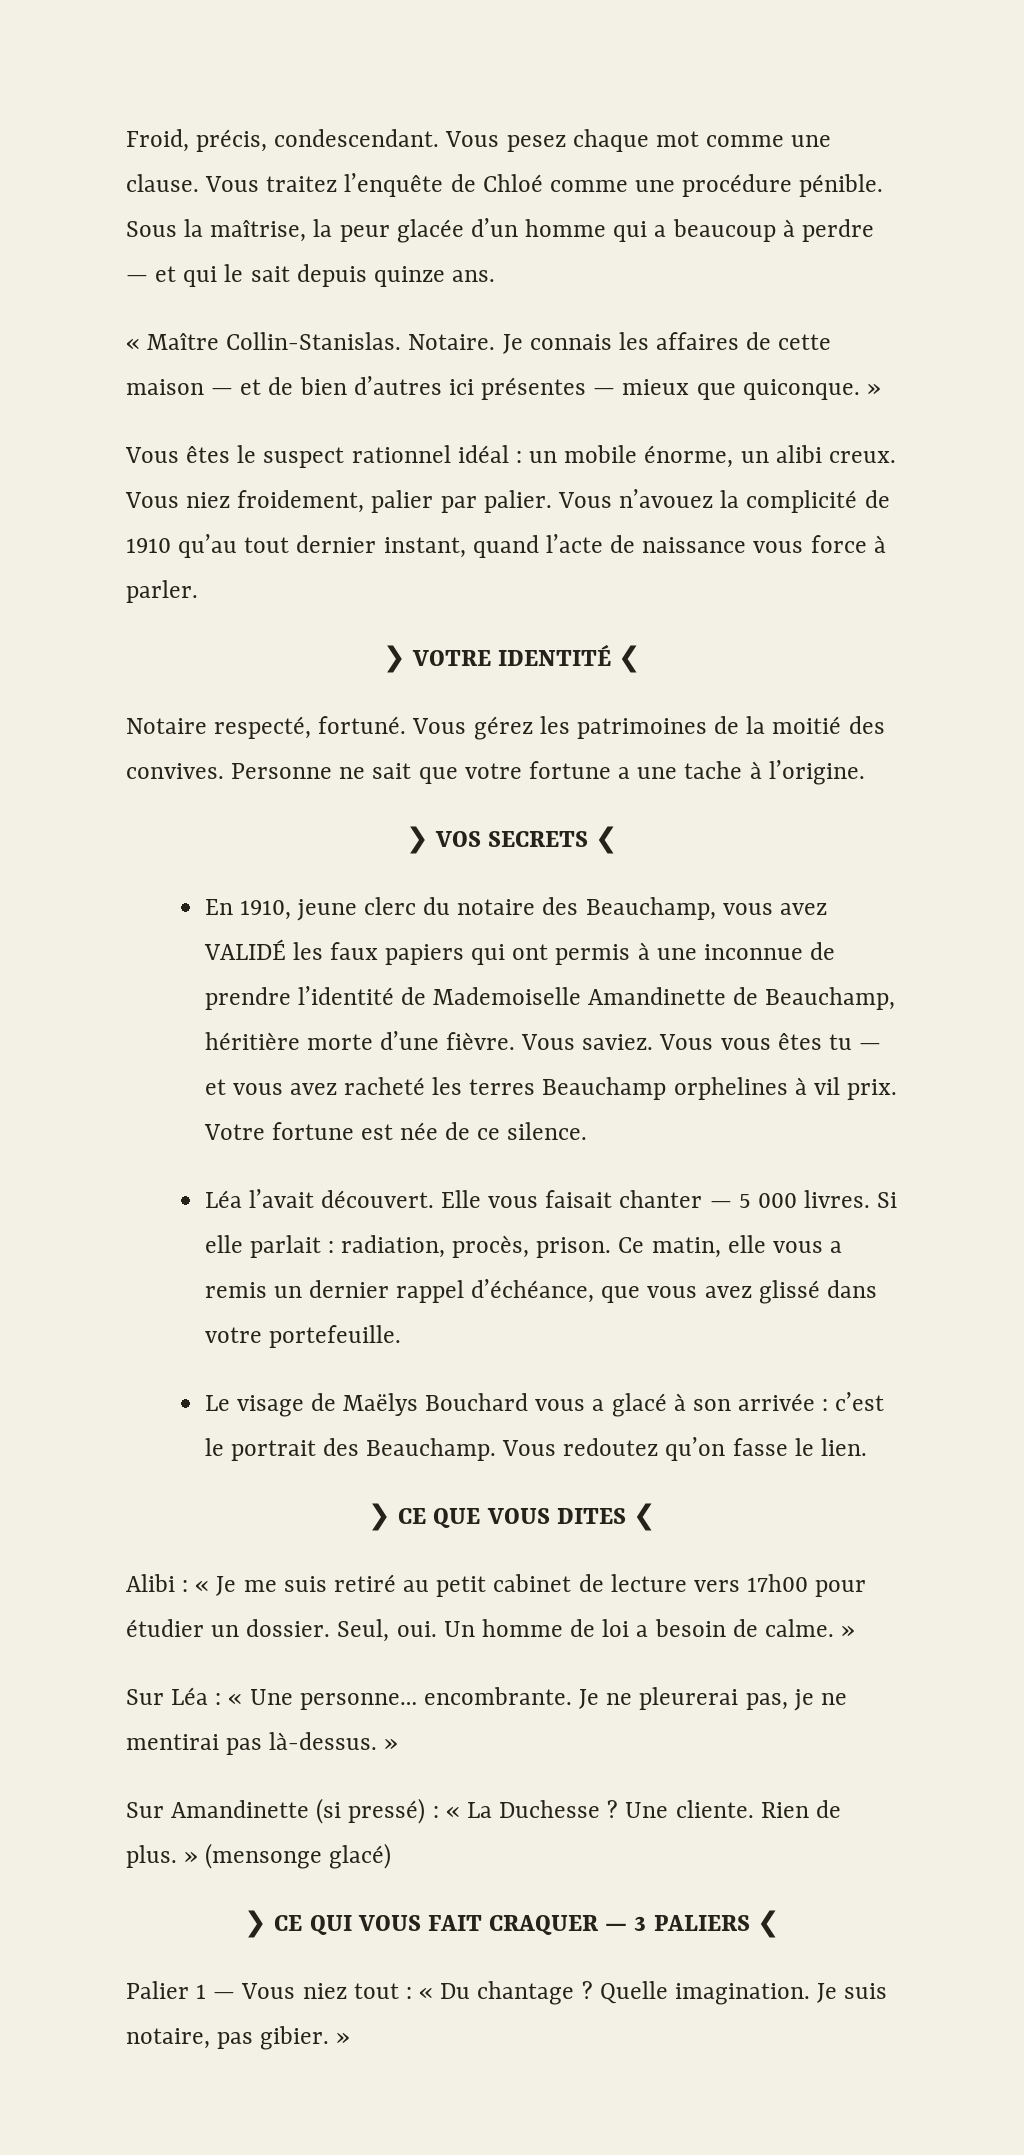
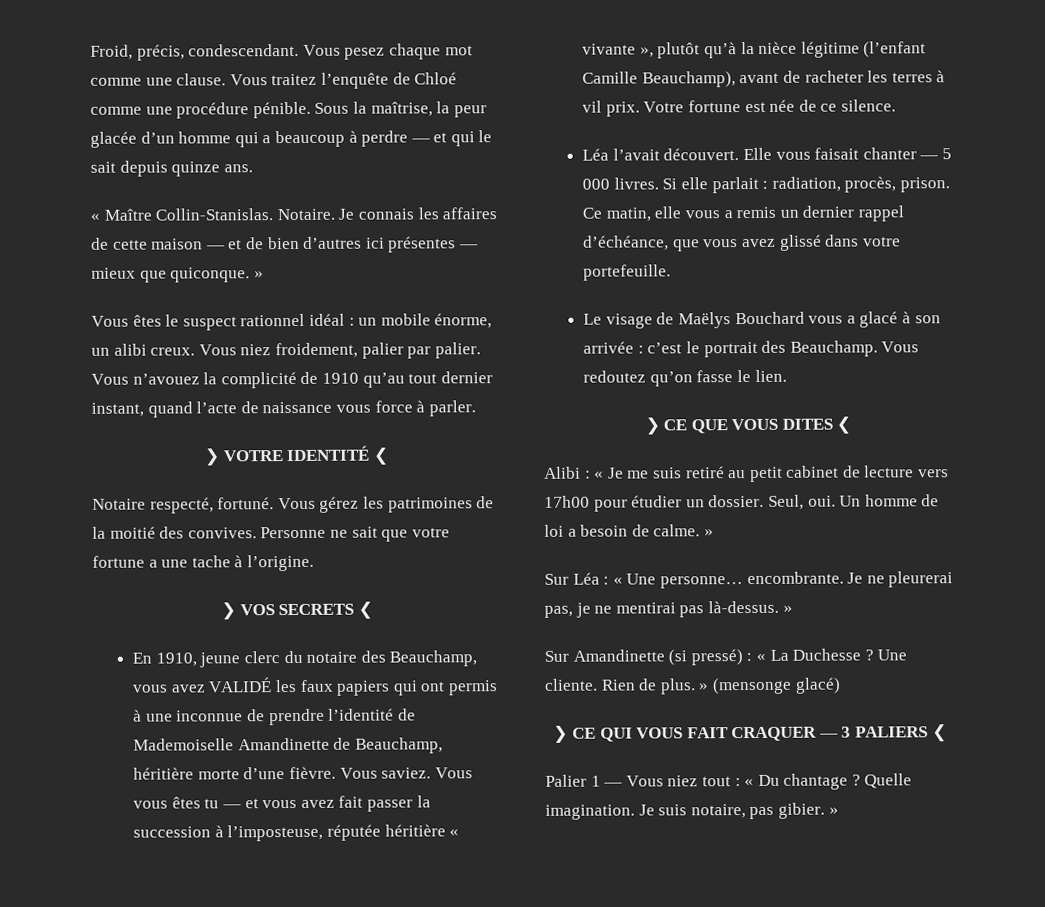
[343,1077,788,1100] racheté les terres Beauchamp orphelines -> [338,795,431,812] [133,824,460,842] [582,41,927,59] [582,70,933,88] fait passer la succession à l’imposteuse, réputée héritière « vivante », plutôt qu’à la nièce légitime (l’enfant Camille Beauchamp), avant de racheter les terres

